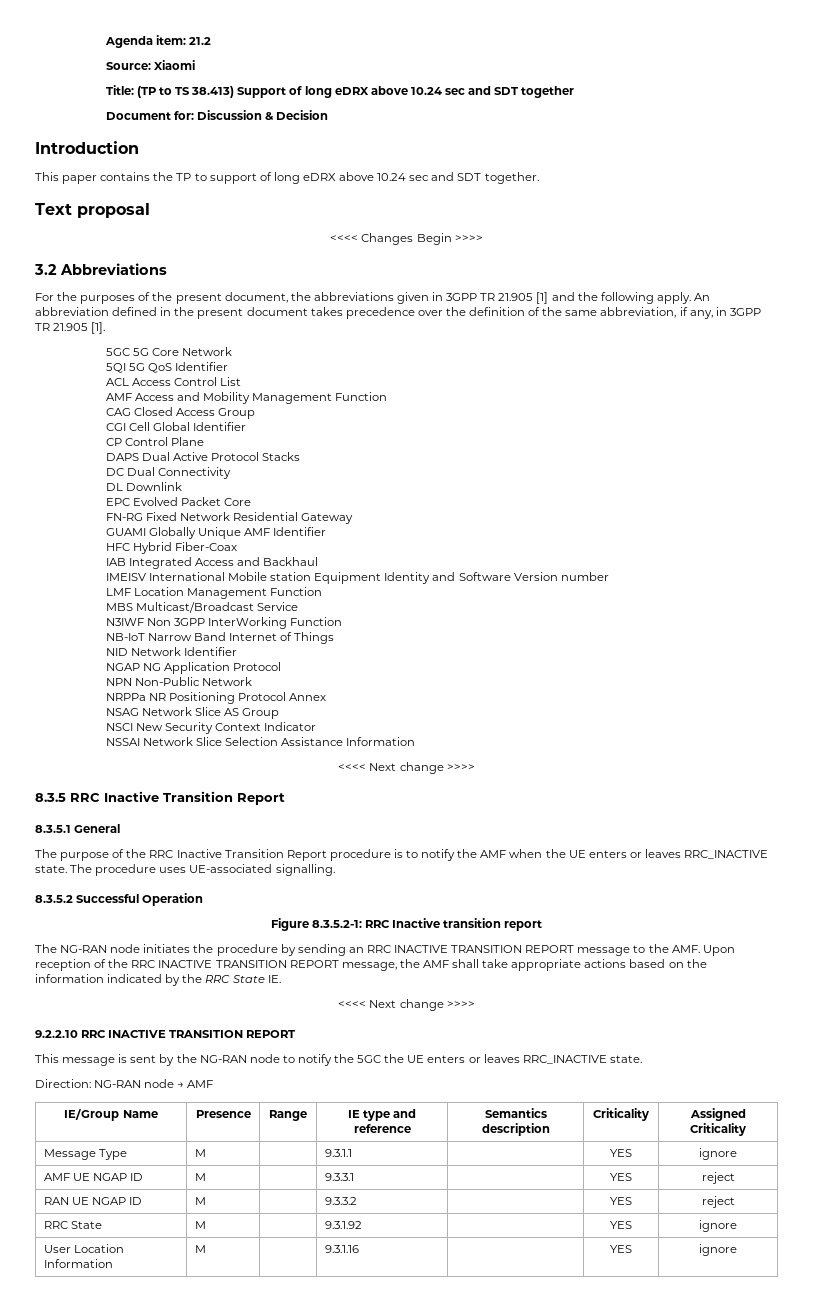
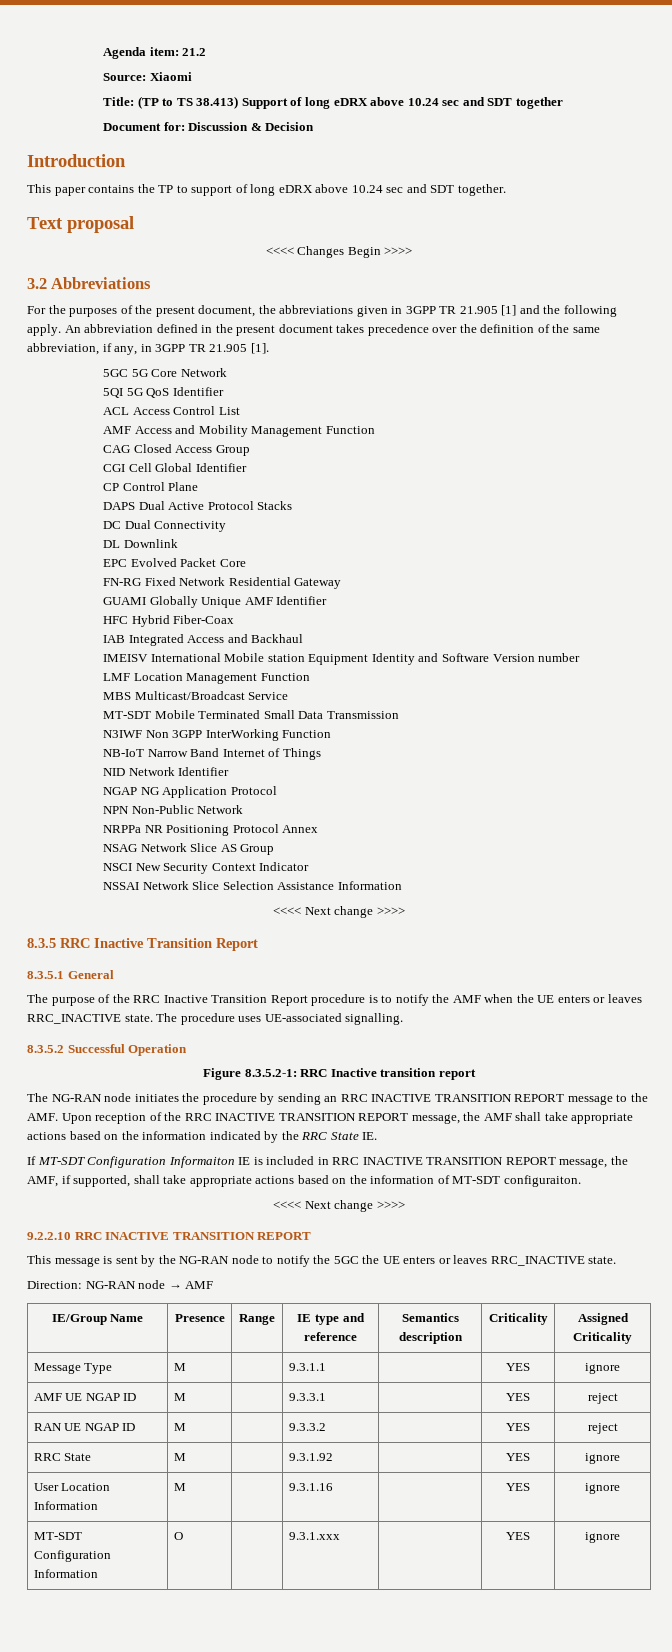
(299, 606) none -> [103,710,399,719] // MT-SDT Mobile Terminated Small Data Transmission
(281, 979) none -> [27,1156,628,1168] [27,1175,581,1187] // If MT-SDT Configuration Informaiton IE is included in RRC INACTIVE TRANSITION REPORT message, the AMF, if supported, shall take appropriate actions based on the information of MT-SDT configuraiton.
(737, 1250) none -> [33,1532,82,1540] [33,1550,111,1562] [33,1569,98,1578] [173,1532,183,1540] [288,1532,340,1540] [506,1532,530,1540] [585,1532,620,1543] // MT-SDT Configuration Information | O | | 9.3.1.xxx | | YES | ignore

